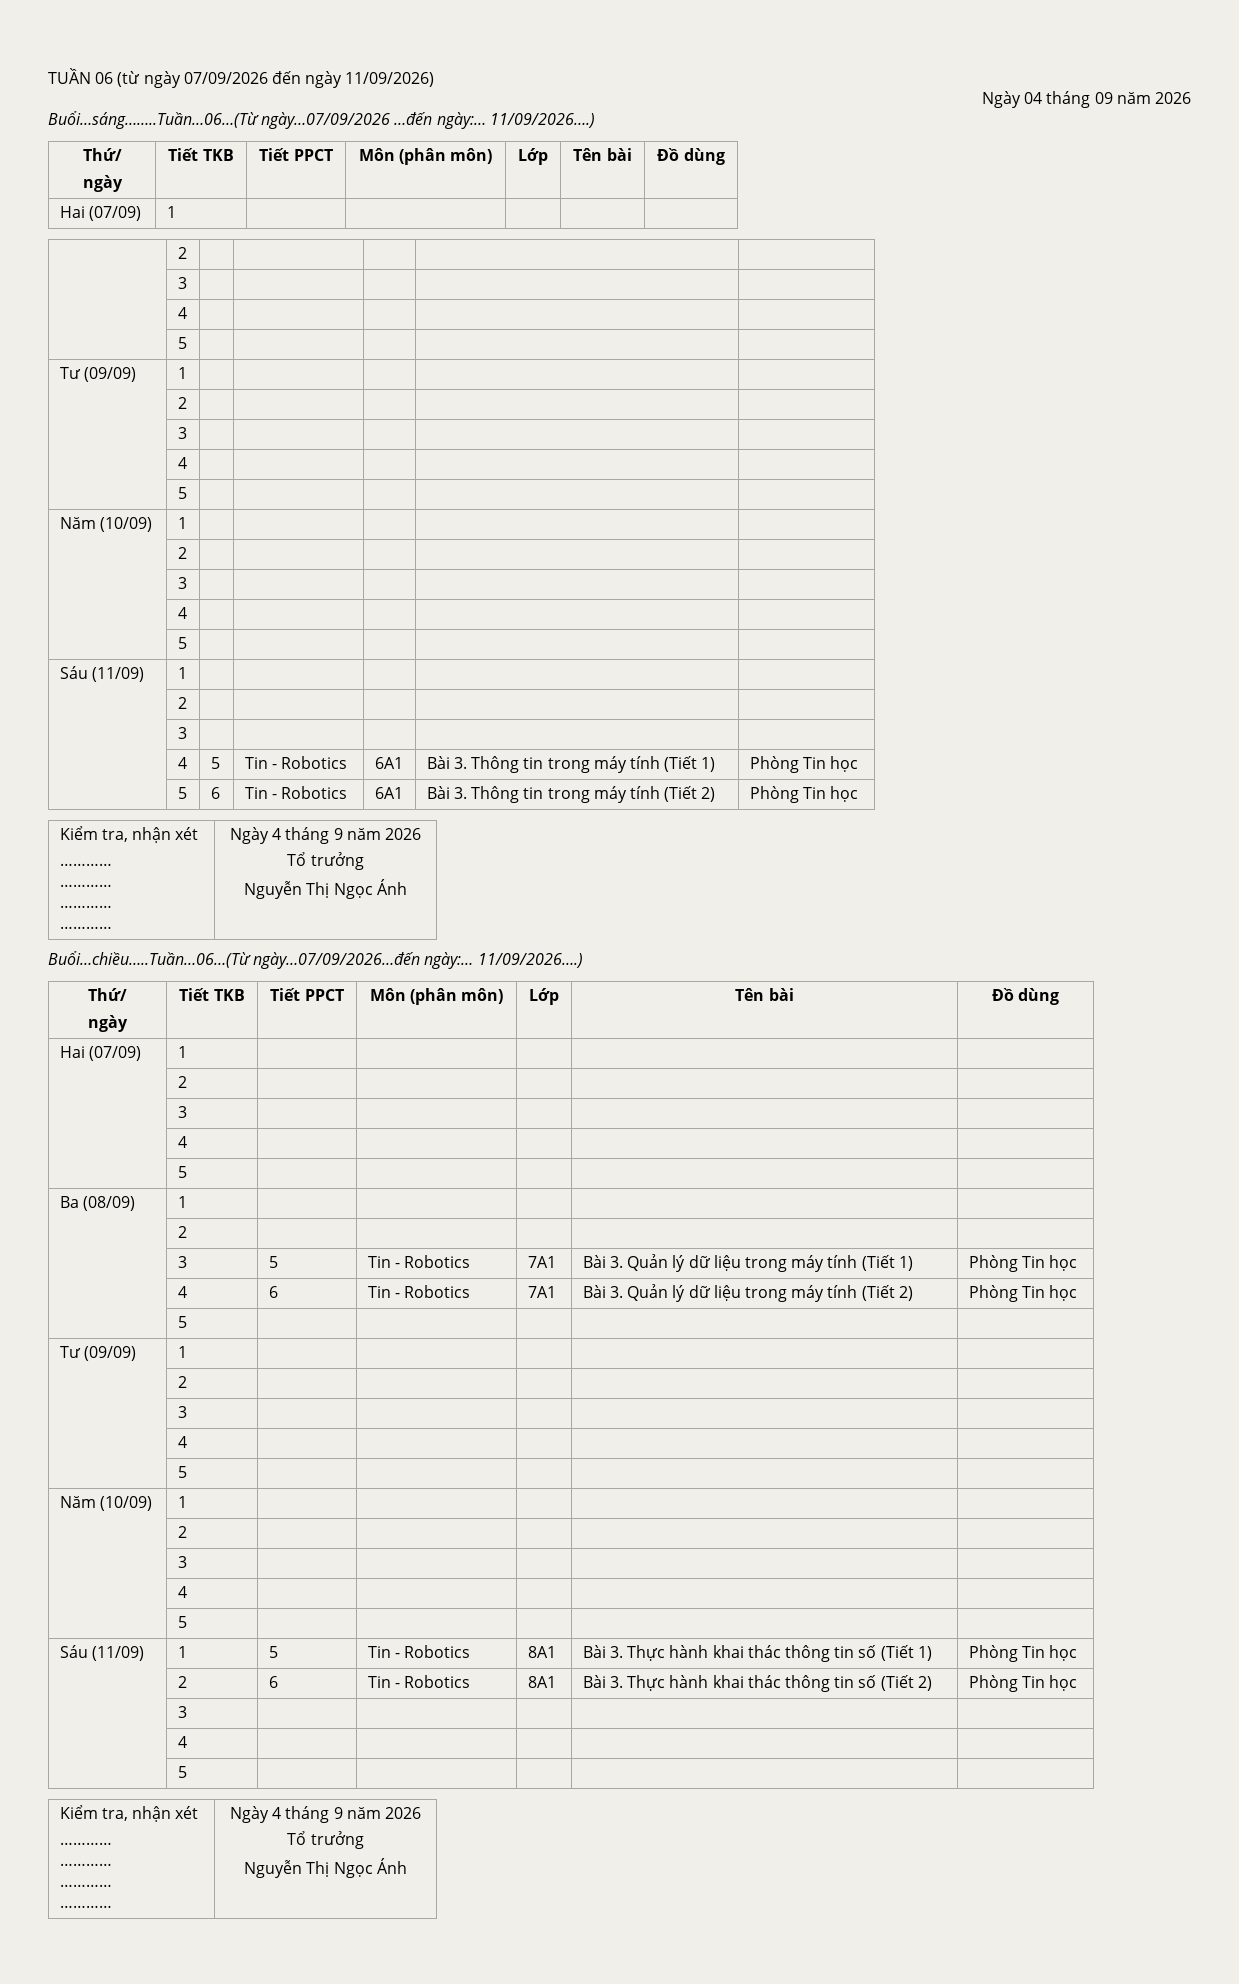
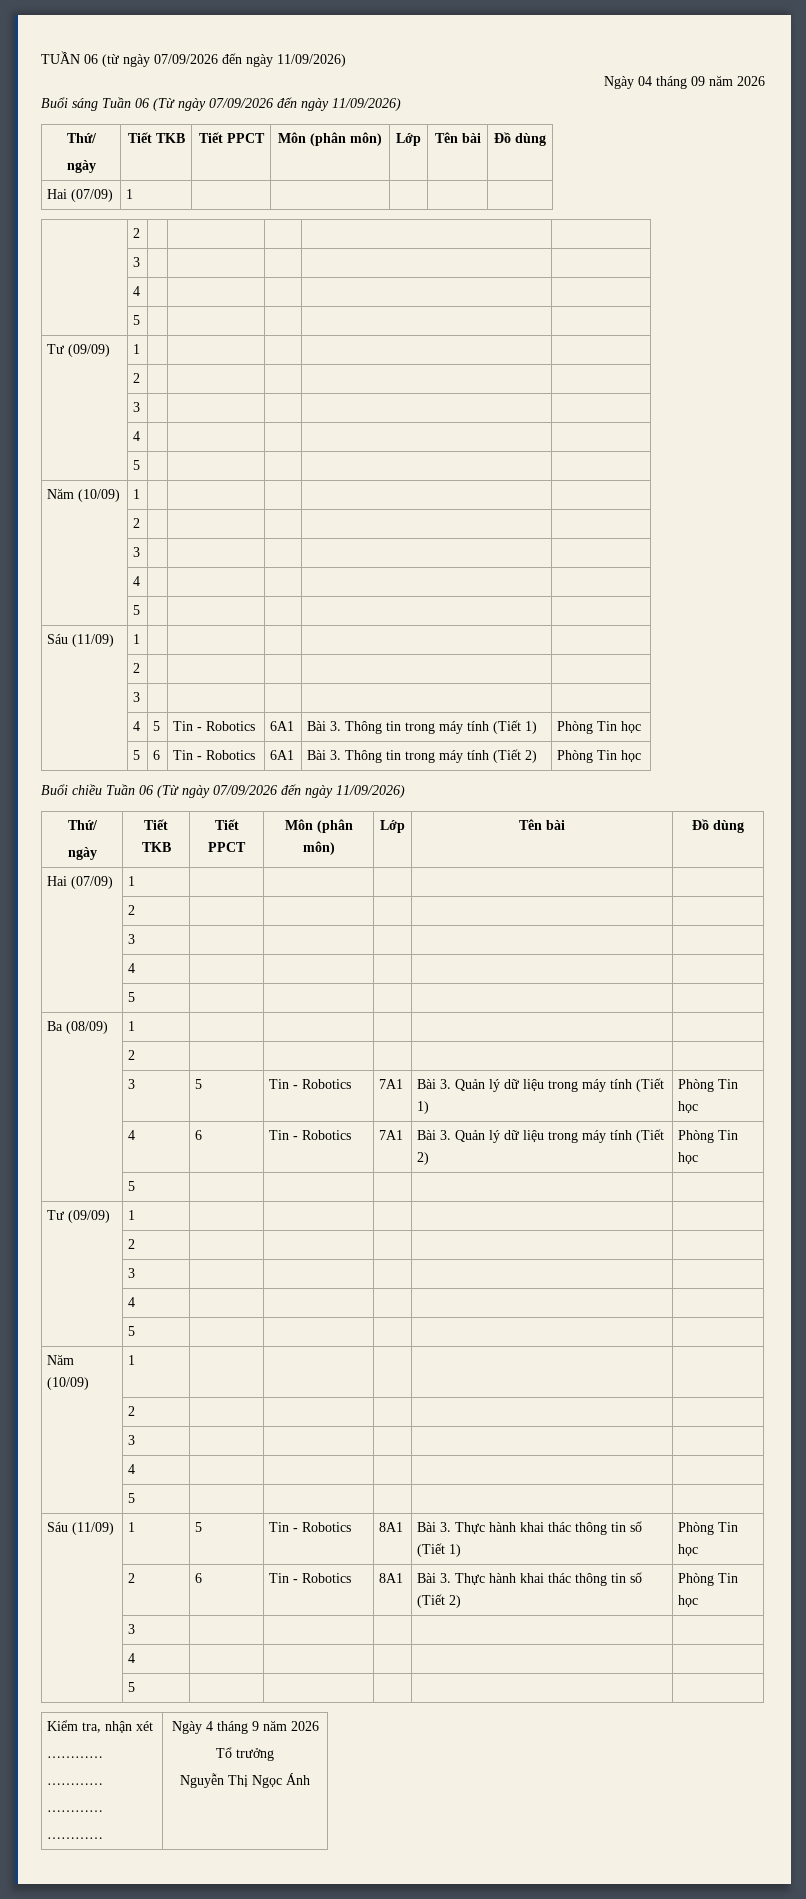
[48,111,595,129] Buổi…sáng……..Tuần…06…(Từ ngày…07/09/2026 …đến ngày:… 11/09/2026….) -> [41,97,401,111] Buổi sáng Tuần 06 (Từ ngày 07/09/2026 đến ngày 11/09/2026)
[59,826,199,843] [59,863,112,866] [59,884,112,887] [59,905,112,908] [59,926,112,929] [230,827,421,844] [287,852,364,870] [244,879,407,899] [48,951,583,969] // Kiểm tra, nhận xét // ………… // ………… // ………… // ………… | Ngày 4 tháng 9 năm 2026 // Tổ trưởng // Nguyễn Thị Ngọc Ánh // Buổi…chiều…..Tuần…06…(Từ ngày…07/09/2026…đến ngày:… 11/09/2026….) -> [41,784,405,798] // Buổi chiều Tuần 06 (Từ ngày 07/09/2026 đến ngày 11/09/2026)

